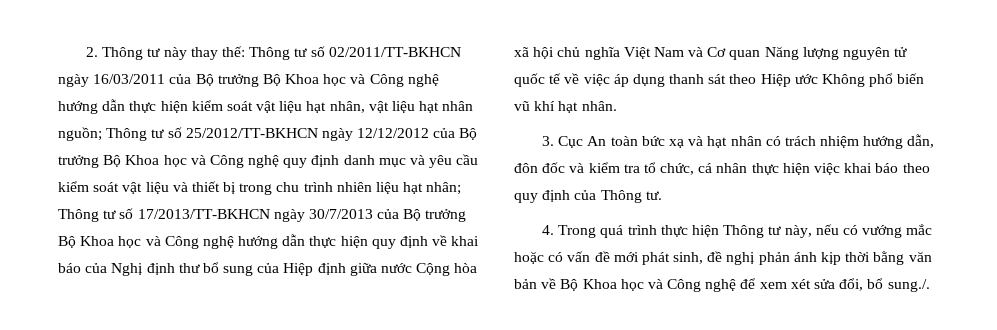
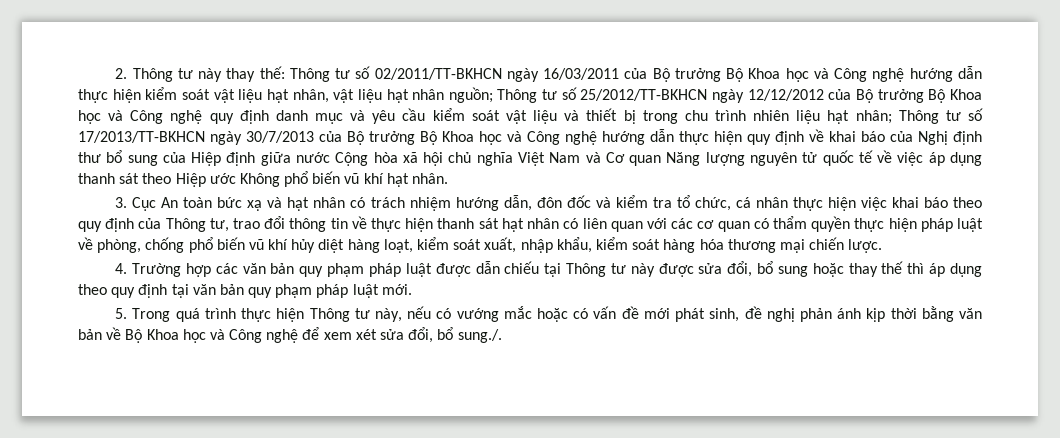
[645,191,662,200] [542,225,555,235] tư. // 4. -> [209,216,984,232] [78,237,883,253] [115,261,982,277] [78,284,412,298] [115,308,128,319] tư, trao đổi thông tin về thực hiện thanh sát hạt nhân có liên quan với các cơ quan có thẩm quyền thực hiện pháp luật về phòng, chống phổ biến vũ khí hủy diệt hàng loạt, kiểm soát xuất, nhập khẩu, kiểm soát hàng hóa thương mại chiến lược. // 4. Trường hợp các văn bản quy phạm pháp luật được dẫn chiếu tại Thông tư này được sửa đổi, bổ sung hoặc thay thế thì áp dụng theo quy định tại văn bản quy phạm pháp luật mới. // 5.

